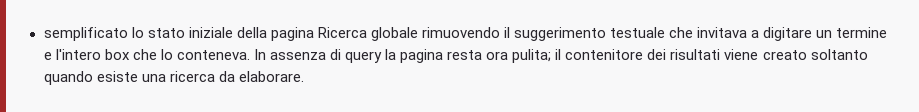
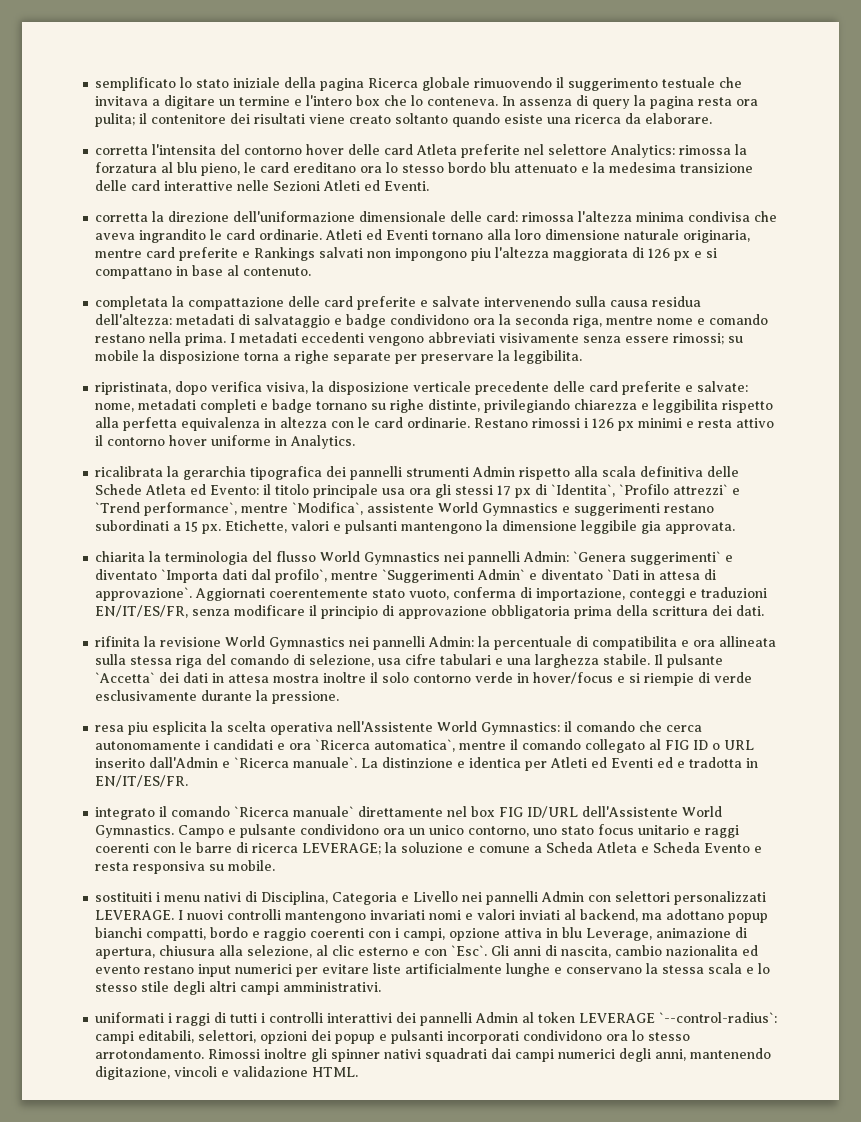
(304, 76) none -> [95,144,748,158] [95,162,754,176] [95,180,430,191] [95,211,778,222] [95,229,751,243] [95,247,718,261] [95,265,312,279] [95,296,702,310] [95,314,769,328] [95,332,744,346] [95,350,583,364] [95,381,749,395] [95,399,774,413] [95,417,775,431] [95,435,356,449] [95,466,740,480] [95,484,741,498] [95,502,715,516] [95,520,736,534] [95,551,734,565] [95,569,717,583] [95,587,768,601] [95,605,765,619] [95,636,777,650] [95,654,724,668] [95,672,753,686] [95,690,340,704] [95,721,703,735] [95,739,755,753] [95,757,759,771] [95,775,189,787] [95,806,723,820] [95,824,740,838] [95,842,763,855] [95,860,276,874] [95,891,767,905] [95,909,769,923] [95,927,748,941] [95,945,759,959] [95,963,771,977] [95,981,382,995] [95,1012,778,1026] [95,1030,691,1044] [95,1048,772,1062] [95,1066,359,1080] // corretta l'intensita del contorno hover delle card Atleta preferite nel selettore Analytics: rimossa la forzatura al blu pieno, le card ereditano ora lo stesso bordo blu attenuato e la medesima transizione delle card interattive nelle Sezioni Atleti ed Eventi. // corretta la direzione dell'uniformazione dimensionale delle card: rimossa l'altezza minima condivisa che aveva ingrandito le card ordinarie. Atleti ed Eventi tornano alla loro dimensione naturale originaria, mentre card preferite e Rankings salvati non impongono piu l'altezza maggiorata di 126 px e si compattano in base al contenuto. // completata la compattazione delle card preferite e salvate intervenendo sulla causa residua dell'altezza: metadati di salvataggio e badge condividono ora la seconda riga, mentre nome e comando restano nella prima. I metadati eccedenti vengono abbreviati visivamente senza essere rimossi; su mobile la disposizione torna a righe separate per preservare la leggibilita. // ripristinata, dopo verifica visiva, la disposizione verticale precedente delle card preferite e salvate: nome, metadati completi e badge tornano su righe distinte, privilegiando chiarezza e leggibilita rispetto alla perfetta equivalenza in altezza con le card ordinarie. Restano rimossi i 126 px minimi e resta attivo il contorno hover uniforme in Analytics. // ricalibrata la gerarchia tipografica dei pannelli strumenti Admin rispetto alla scala definitiva delle Schede Atleta ed Evento: il titolo principale usa ora gli stessi 17 px di `Identita`, `Profilo attrezzi` e `Trend performance`, mentre `Modifica`, assistente World Gymnastics e suggerimenti restano subordinati a 15 px. Etichette, valori e pulsanti mantengono la dimensione leggibile gia approvata. // chiarita la terminologia del flusso World Gymnastics nei pannelli Admin: `Genera suggerimenti` e diventato `Importa dati dal profilo`, mentre `Suggerimenti Admin` e diventato `Dati in attesa di approvazione`. Aggiornati coerentemente stato vuoto, conferma di importazione, conteggi e traduzioni EN/IT/ES/FR, senza modificare il principio di approvazione obbligatoria prima della scrittura dei dati. // rifinita la revisione World Gymnastics nei pannelli Admin: la percentuale di compatibilita e ora allineata sulla stessa riga del comando di selezione, usa cifre tabulari e una larghezza stabile. Il pulsante `Accetta` dei dati in attesa mostra inoltre il solo contorno verde in hover/focus e si riempie di verde esclusivamente durante la pressione. // resa piu esplicita la scelta operativa nell'Assistente World Gymnastics: il comando che cerca autonomamente i candidati e ora `Ricerca automatica`, mentre il comando collegato al FIG ID o URL inserito dall'Admin e `Ricerca manuale`. La distinzione e identica per Atleti ed Eventi ed e tradotta in EN/IT/ES/FR. // integrato il comando `Ricerca manuale` direttamente nel box FIG ID/URL dell'Assistente World Gymnastics. Campo e pulsante condividono ora un unico contorno, uno stato focus unitario e raggi coerenti con le barre di ricerca LEVERAGE; la soluzione e comune a Scheda Atleta e Scheda Evento e resta responsiva su mobile. // sostituiti i menu nativi di Disciplina, Categoria e Livello nei pannelli Admin con selettori personalizzati LEVERAGE. I nuovi controlli mantengono invariati nomi e valori inviati al backend, ma adottano popup bianchi compatti, bordo e raggio coerenti con i campi, opzione attiva in blu Leverage, animazione di apertura, chiusura alla selezione, al clic esterno e con `Esc`. Gli anni di nascita, cambio nazionalita ed evento restano input numerici per evitare liste artificialmente lunghe e conservano la stessa scala e lo stesso stile degli altri campi amministrativi. // uniformati i raggi di tutti i controlli interattivi dei pannelli Admin al token LEVERAGE `--control-radius`: campi editabili, selettori, opzioni dei popup e pulsanti incorporati condividono ora lo stesso arrotondamento. Rimossi inoltre gli spinner nativi squadrati dai campi numerici degli anni, mantenendo digitazione, vincoli e validazione HTML.

